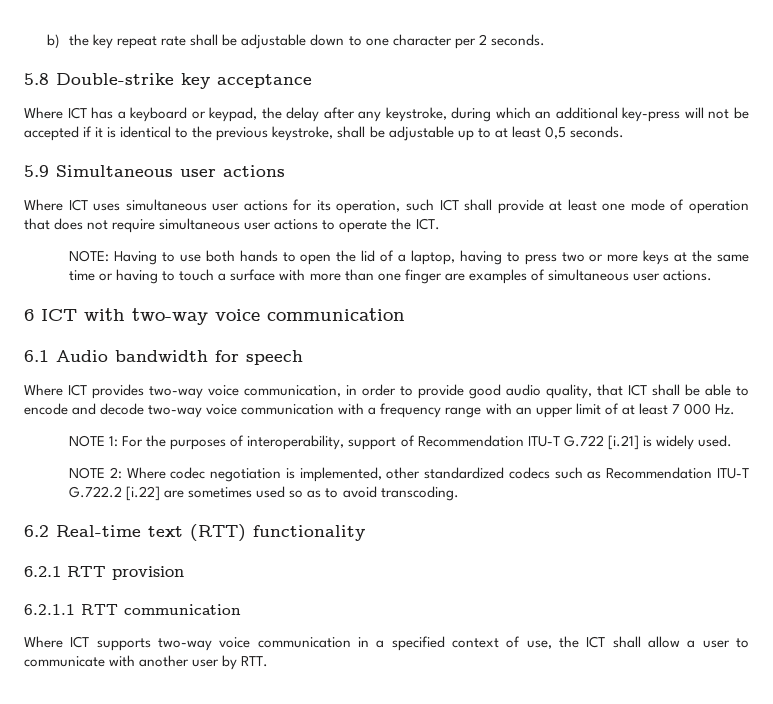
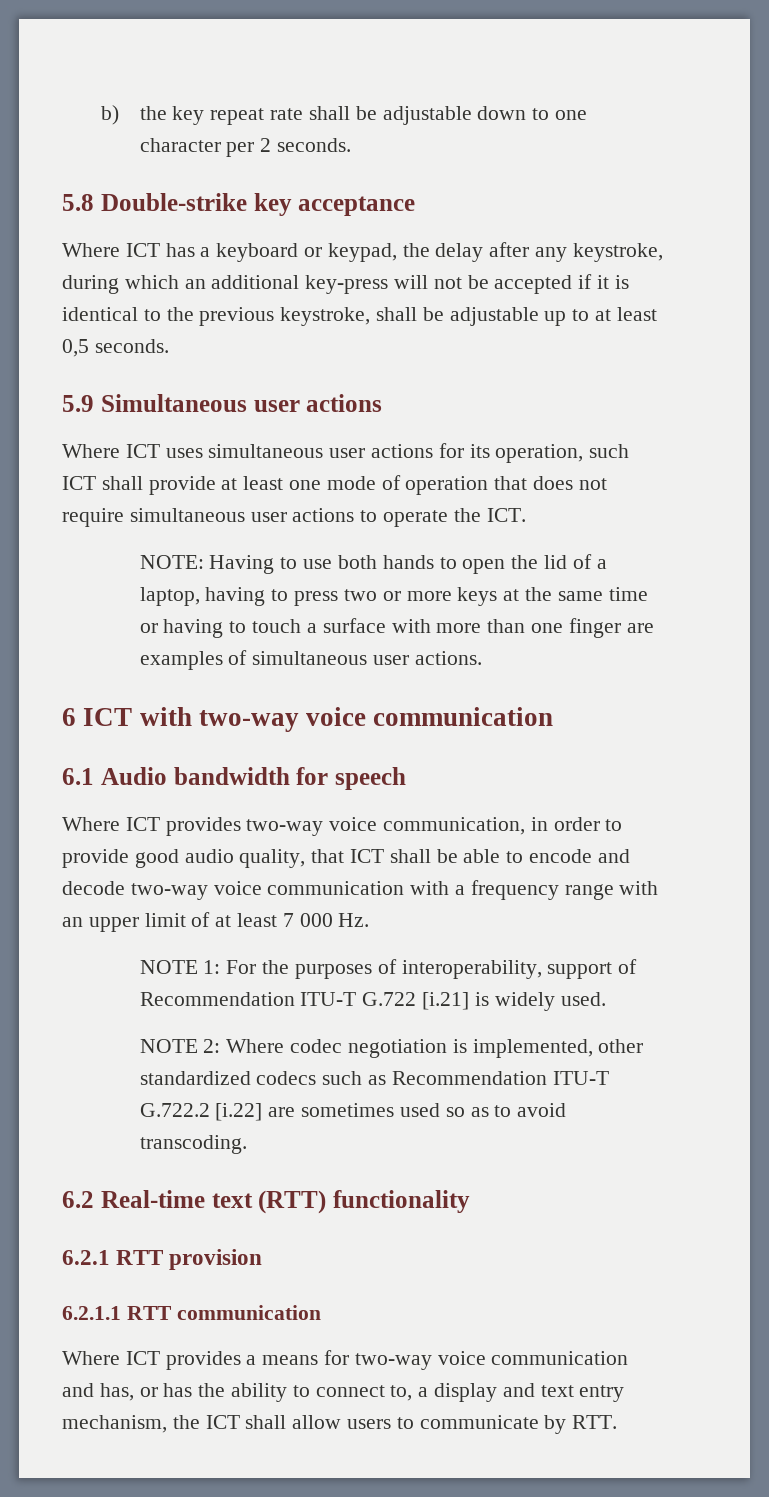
[96,636,750,651] [24,655,220,667] supports two-way voice communication in a specified context of use, the ICT shall allow a user to communicate with another user -> [165,1350,629,1370] [62,1383,625,1402] [62,1415,539,1433] provides a means for two-way voice communication and has, or has the ability to connect to, a display and text entry mechanism, the ICT shall allow users to communicate

